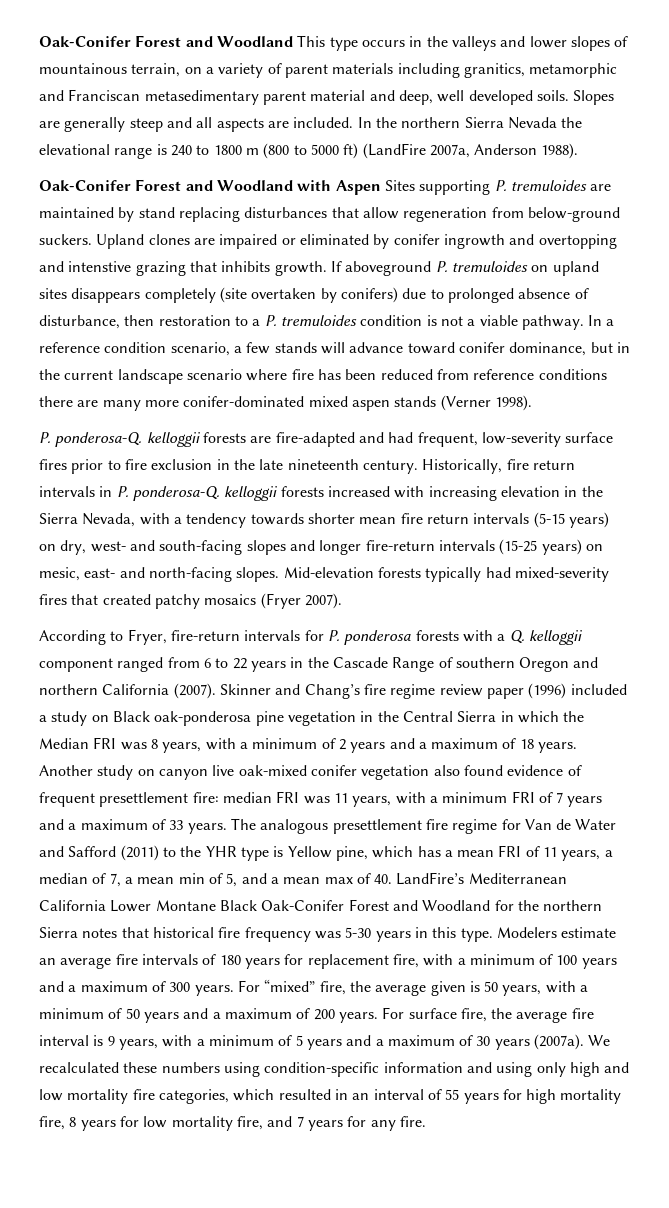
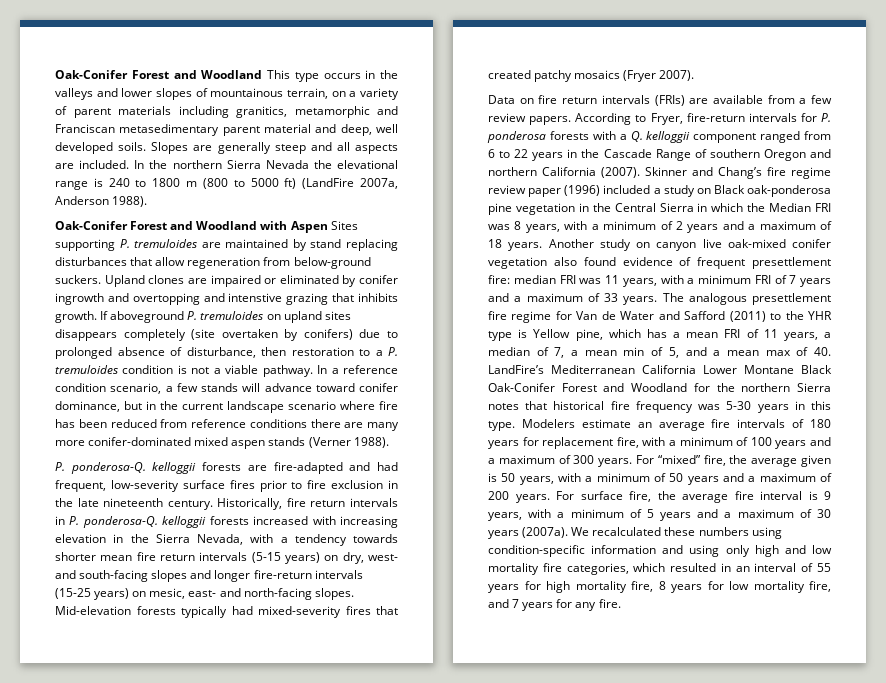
[494,395,532,411] 1998). -> [353,437,389,448] 1988).
(342, 601) none -> [488,95,832,106] [488,113,572,125] Data on fire return intervals (FRIs) are available from a few review papers.

